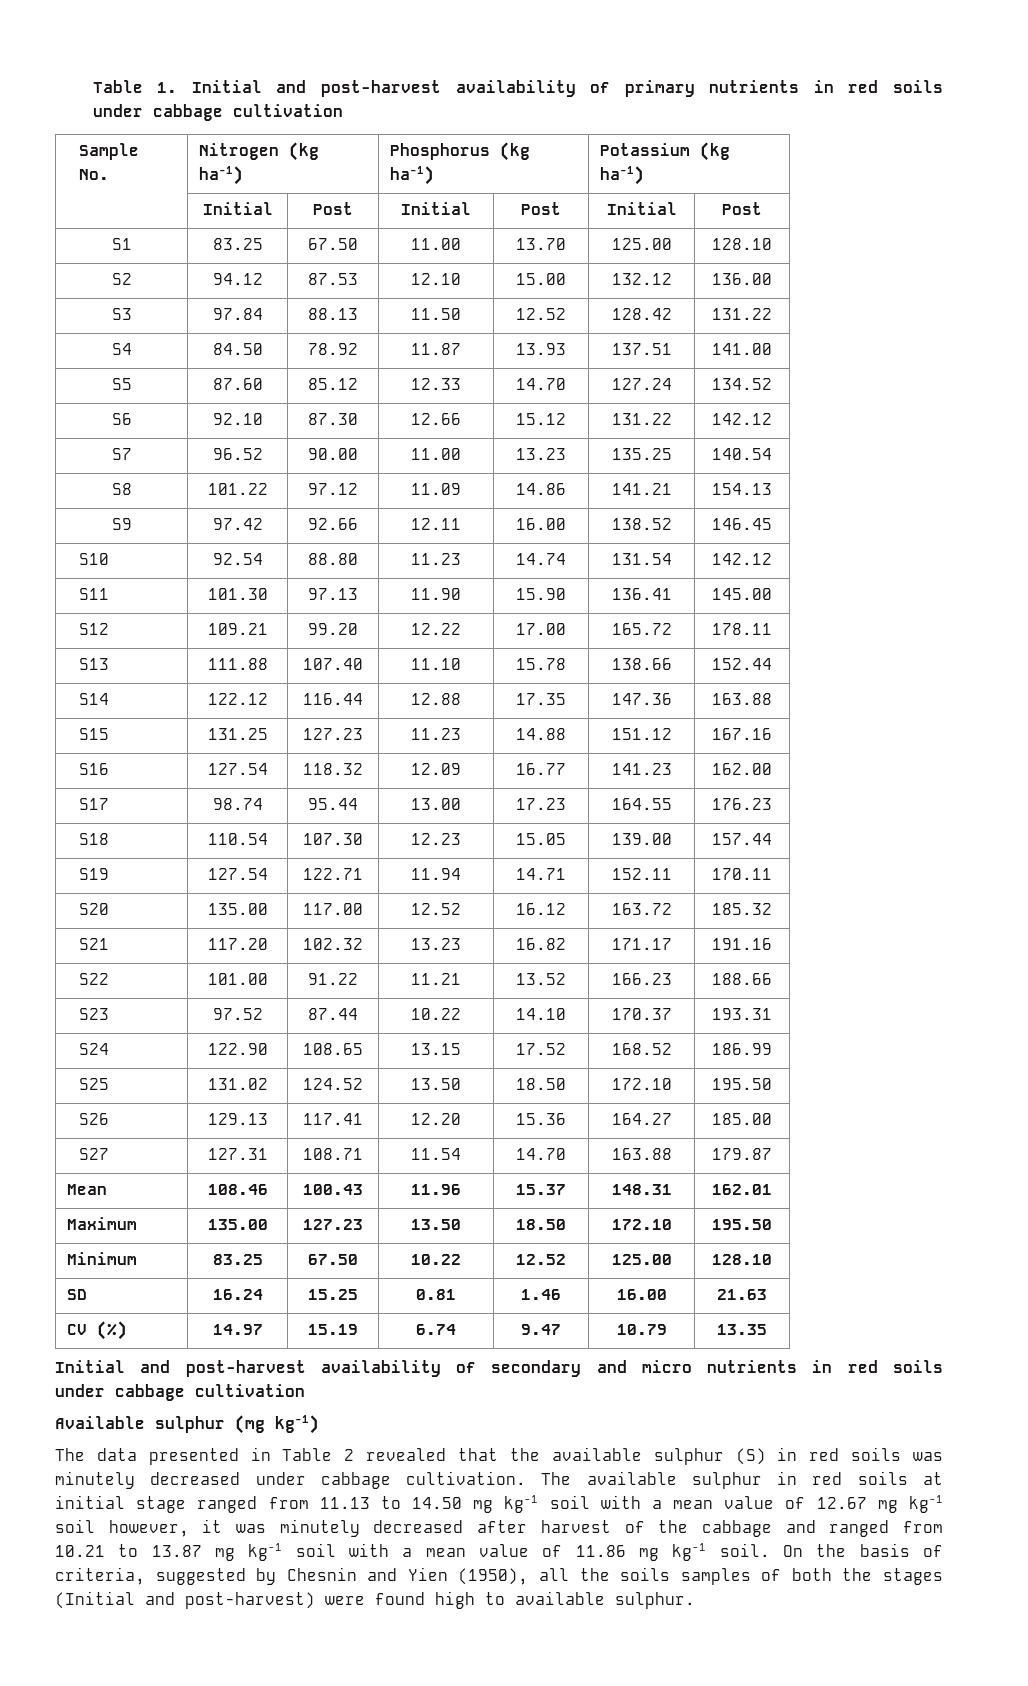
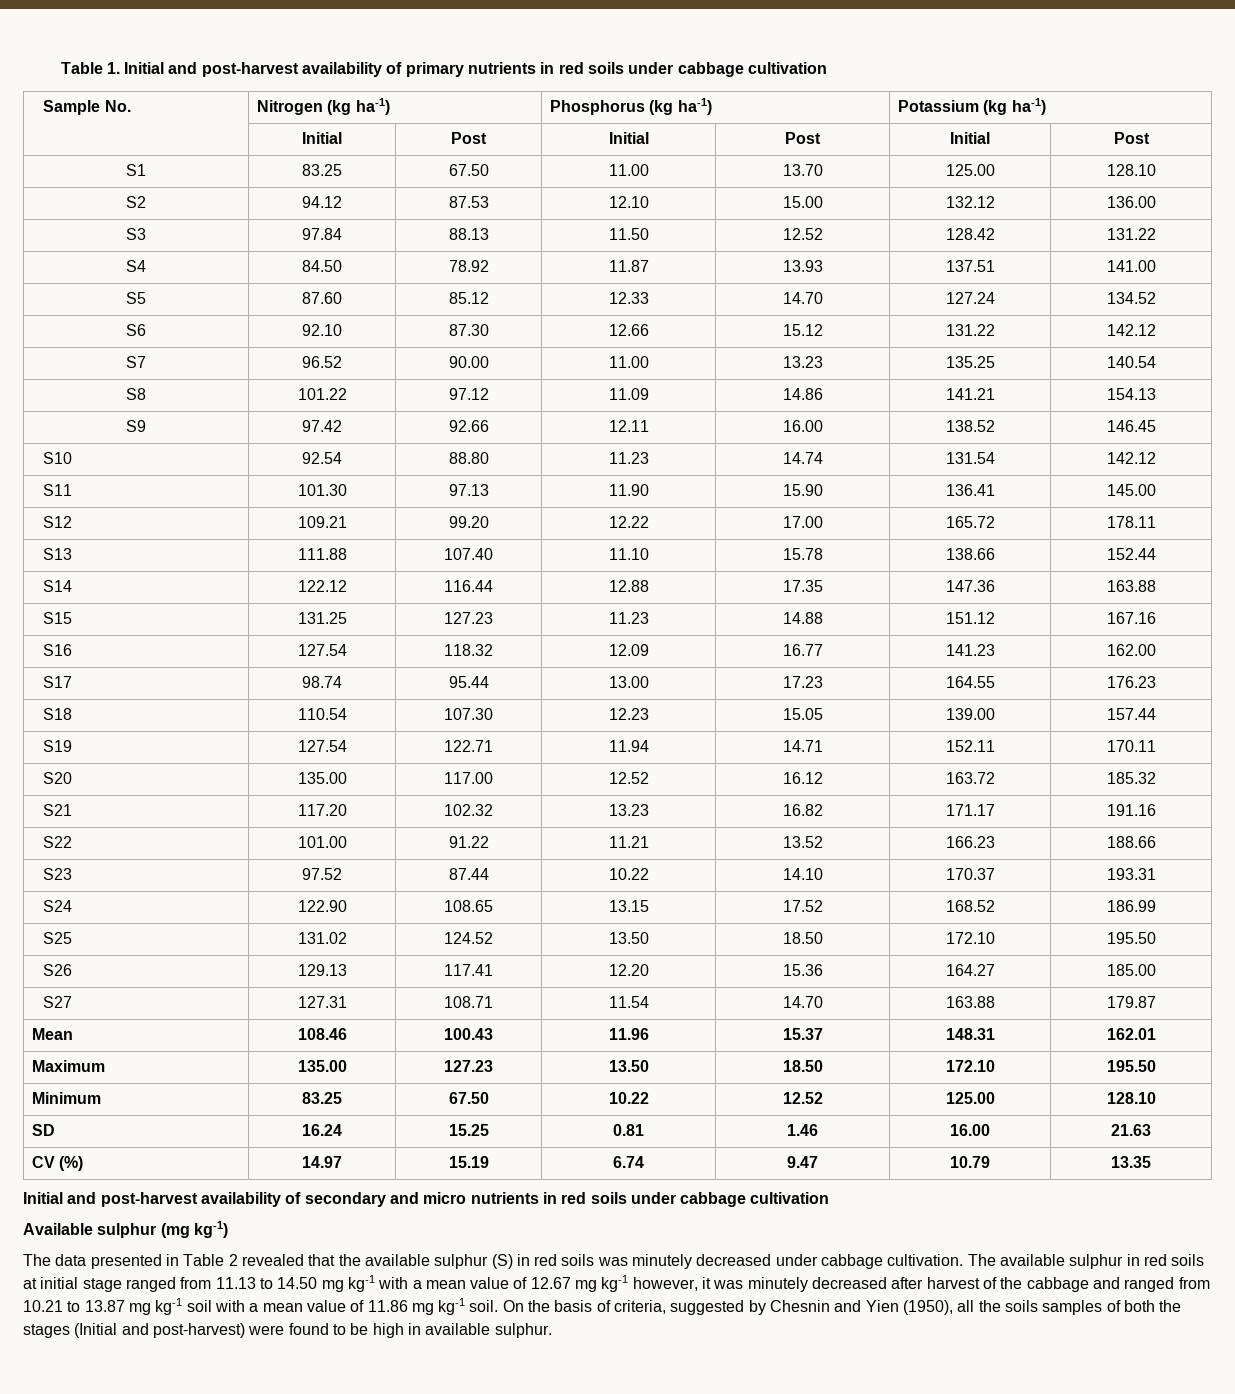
[549,1495,590,1509] soil -> (375, 1283) none
[55,1519,95,1533] soil -> (629, 1283) none
[435,1591,505,1609] high to -> [332,1323,421,1338] to be high in

